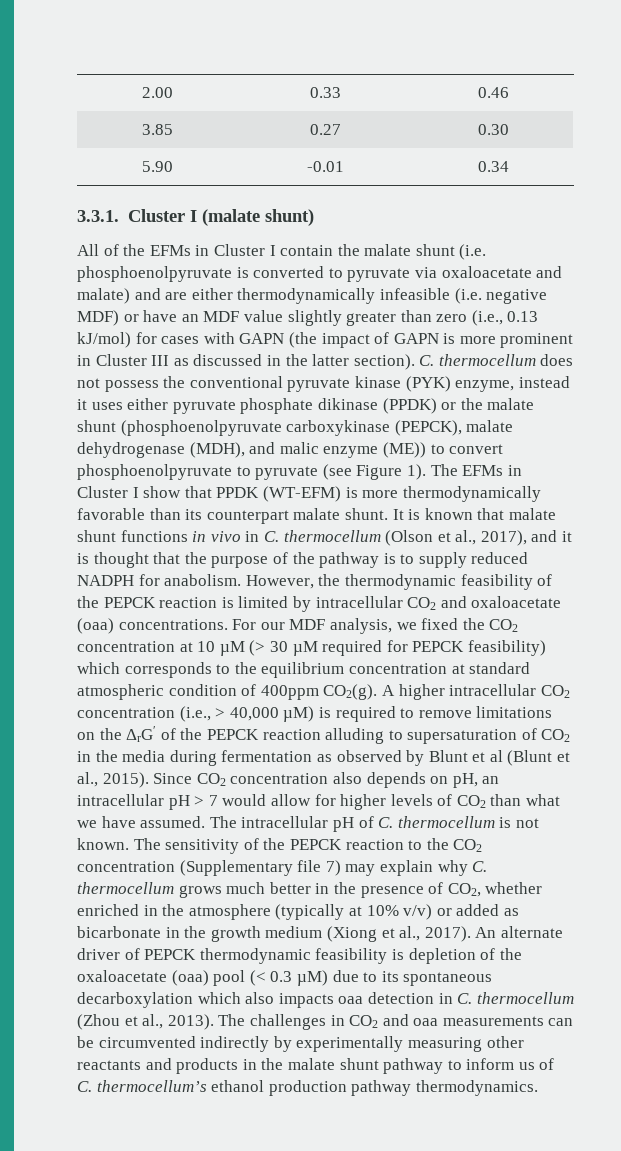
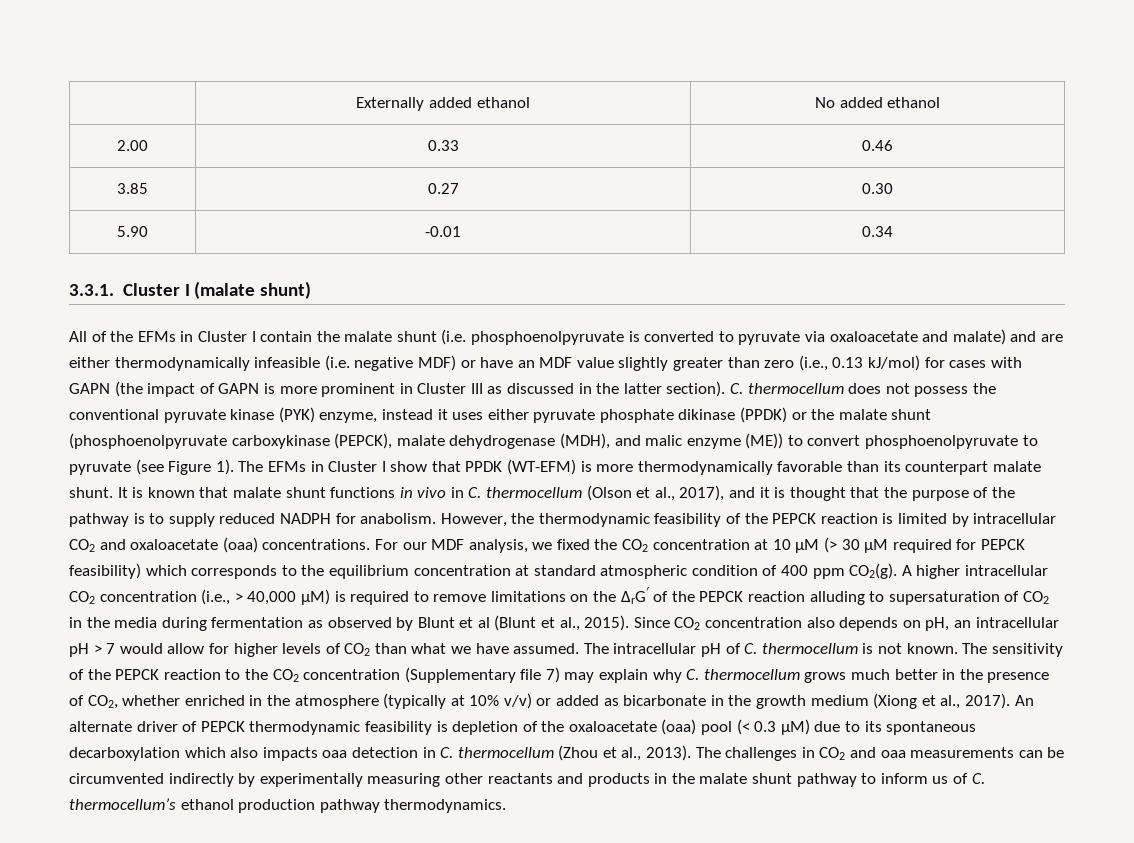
(141, 92) none -> [356,97,530,111] [814,97,941,108] | Externally added ethanol | No added ethanol //
[260,685,319,700] 400ppm -> [781,565,845,579] 400 ppm

